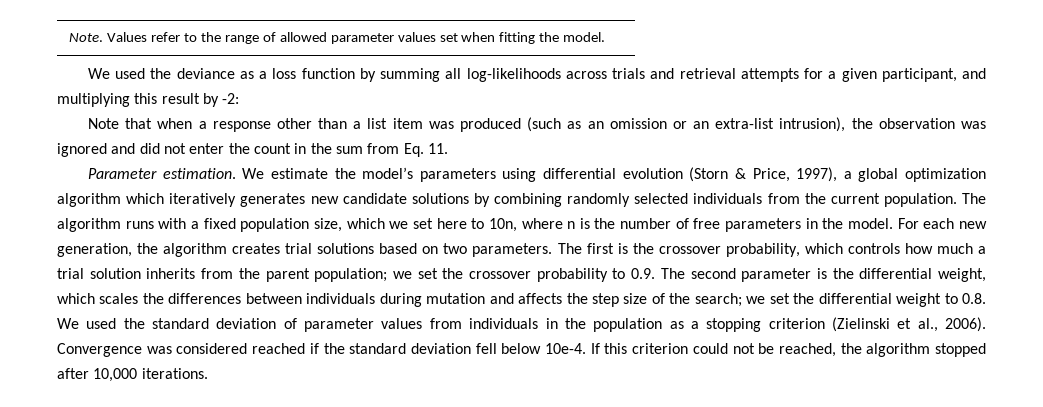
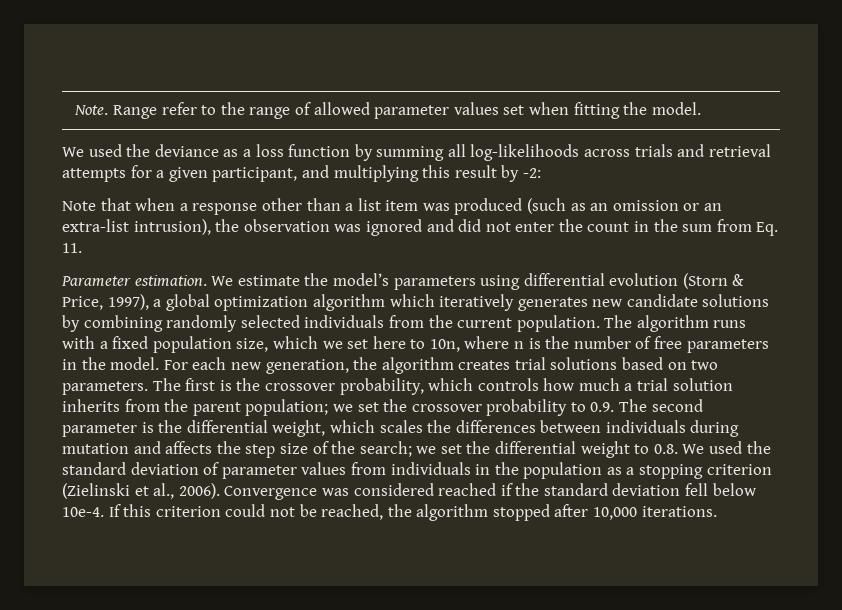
[107,32,148,42] Values -> [113,105,158,119] Range

